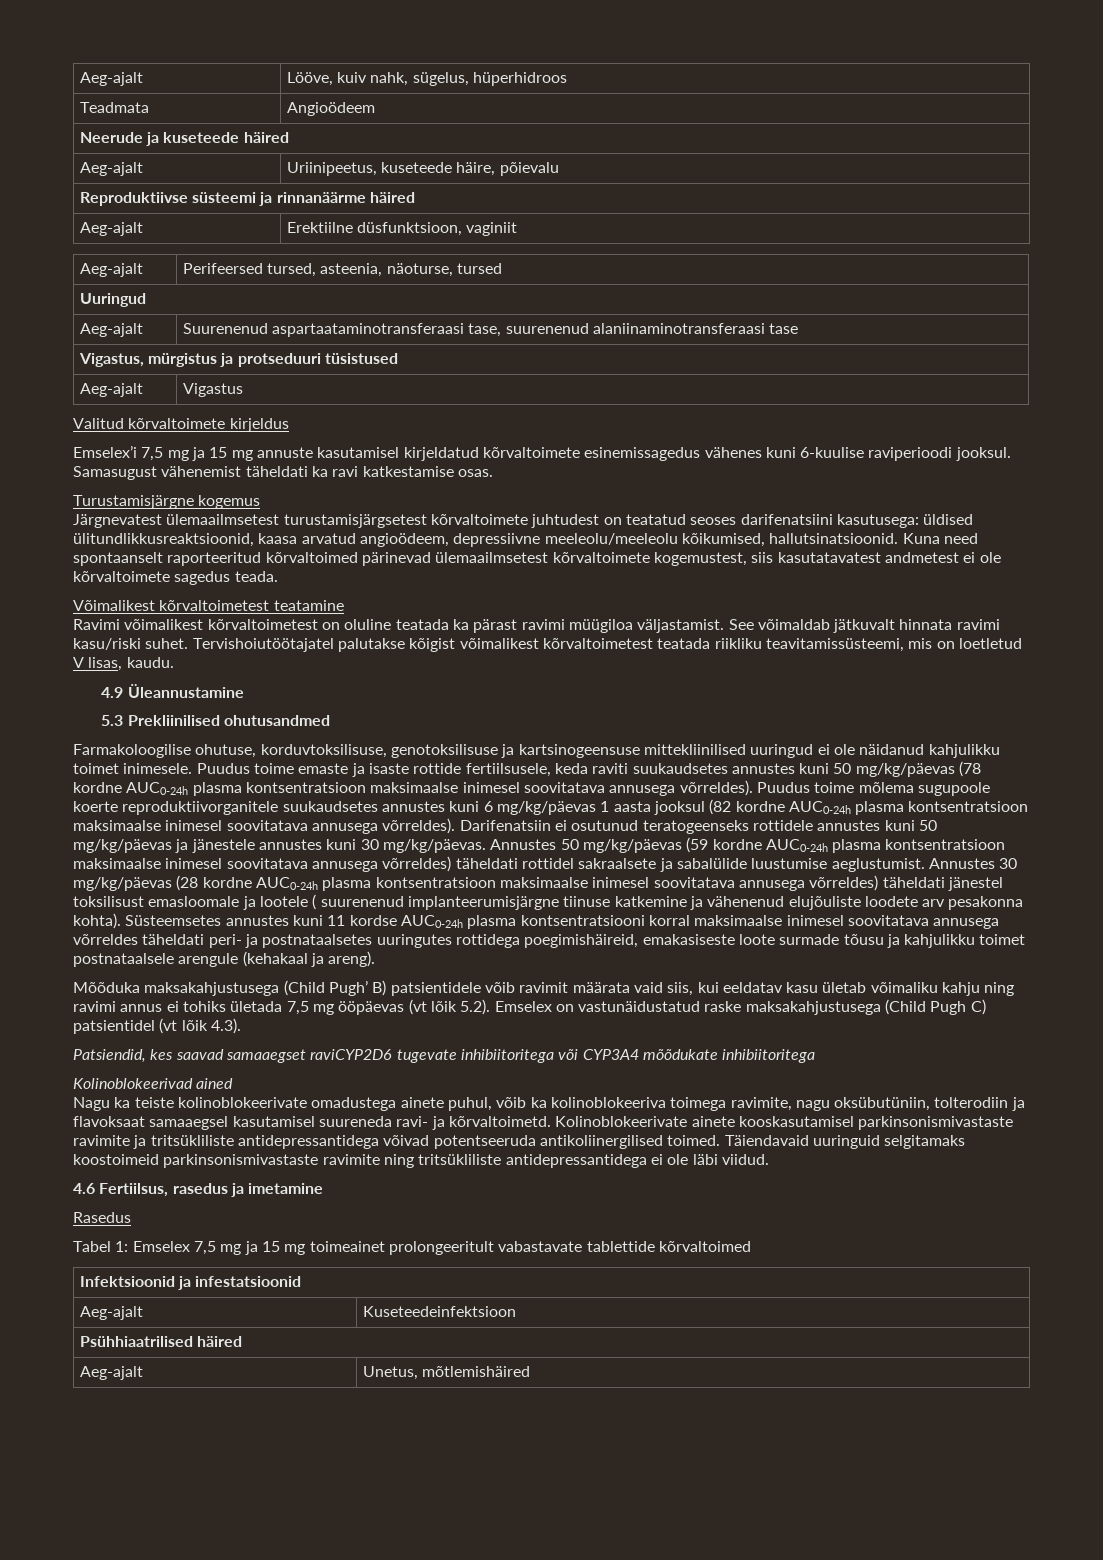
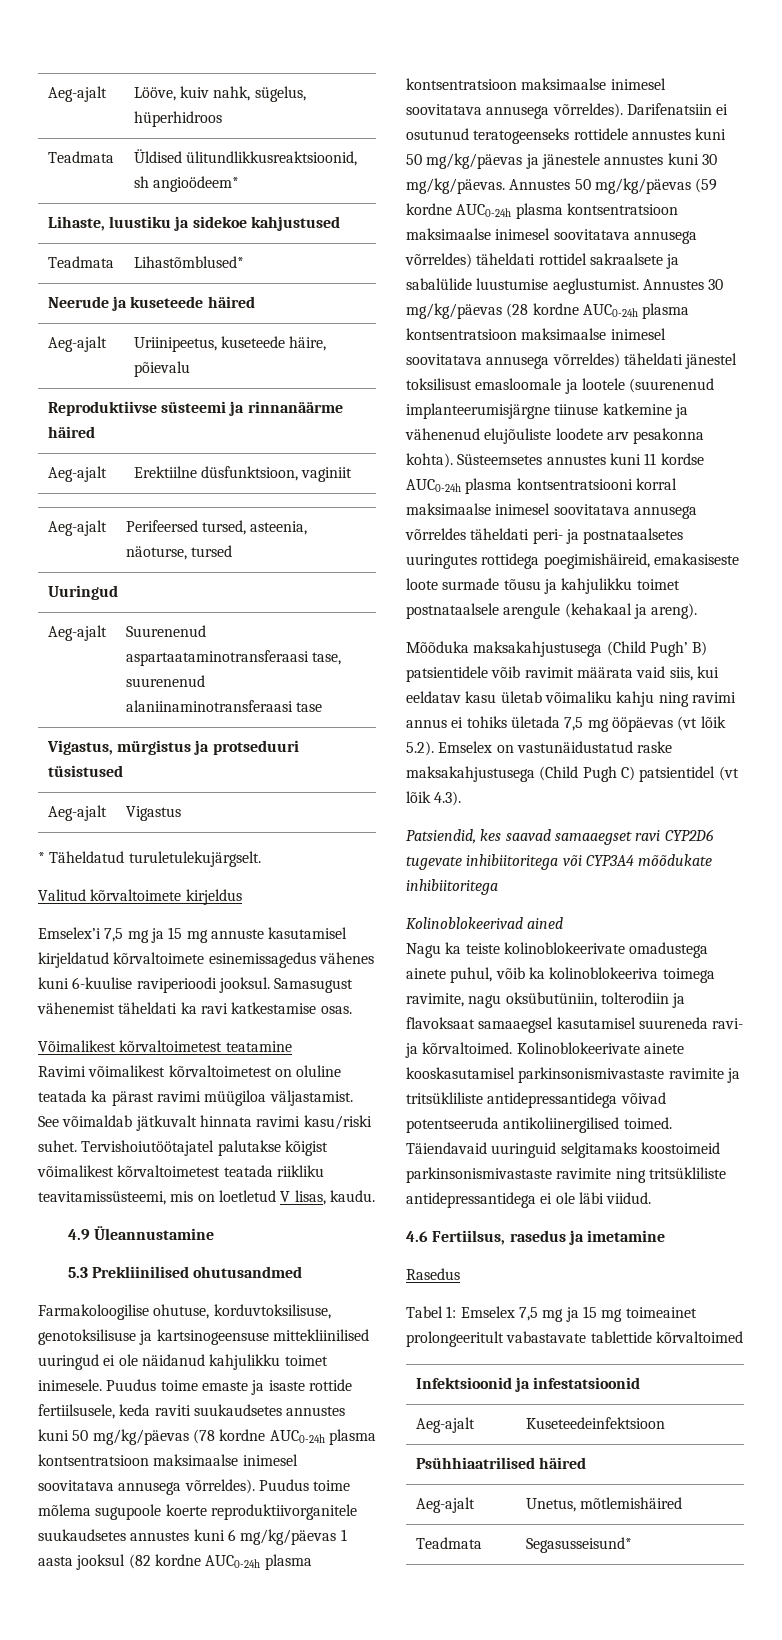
[286,102,375,116] Angioödeem -> [133,149,358,166] [133,176,240,192] [47,216,341,231] [47,256,114,268] [133,256,244,268] Üldised ülitundlikkusreaktsioonid, sh angioödeem* // Lihaste, luustiku ja sidekoe kahjustused // Teadmata | Lihastõmblused*
(243, 390) none -> [38,851,261,867] // * Täheldatud turuletulekujärgselt.
[73,495,261,509] [73,514,974,528] [73,533,978,547] [73,552,1001,566] [73,571,278,585] // Turustamisjärgne kogemus // Järgnevatest ülemaailmsetest turustamisjärgsetest kõrvaltoimete juhtudest on teatatud seoses darifenatsiini kasutusega: üldised ülitundlikkusreaktsioonid, kaasa arvatud angioödeem, depressiivne meeleolu/meeleolu kõikumised, hallutsinatsioonid. Kuna need spontaanselt raporteeritud kõrvaltoimed pärinevad ülemaailmsetest kõrvaltoimete kogemustest, siis kasutatavatest andmetest ei ole kõrvaltoimete sagedus teada. -> (352, 1010) none
[312,894,404,910] ( suurenenud -> [629,378,715,393] (suurenenud
[310,1049,393,1060] raviCYP2D6 -> [635,829,714,841] ravi CYP2D6
[448,1116,551,1127] kõrvaltoimetd. -> [422,1042,513,1054] kõrvaltoimed.
(530, 1371) none -> [415,1537,482,1549] [525,1537,632,1553] // Teadmata | Segasusseisund*

